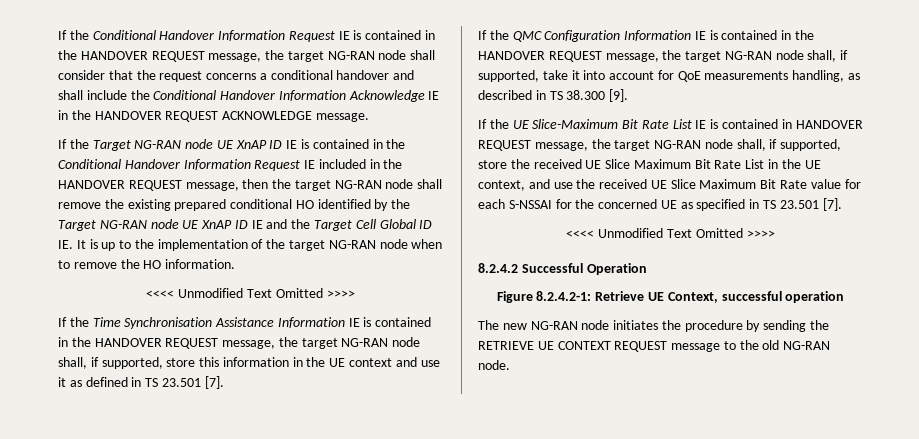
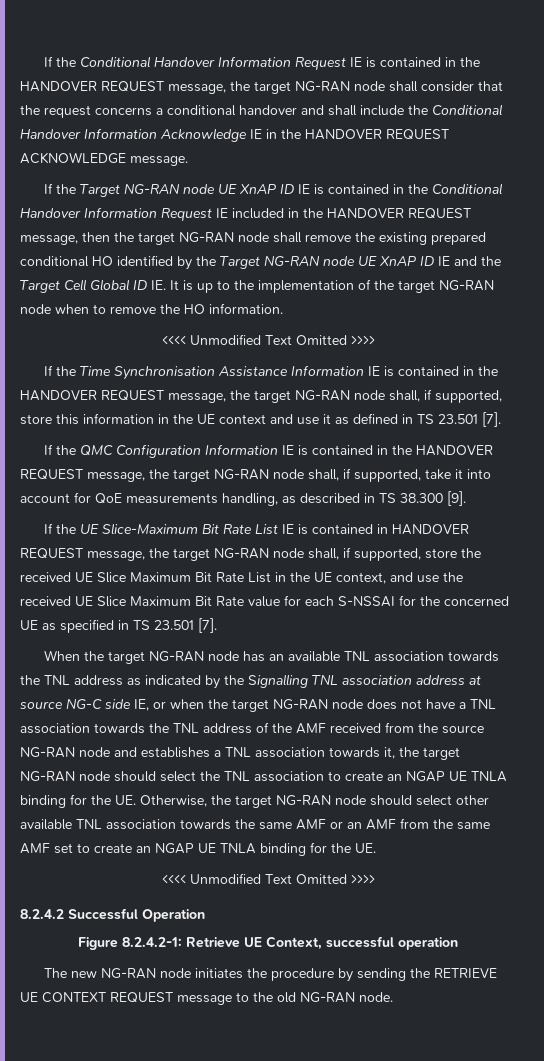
(842, 204) none -> [43,650,499,664] [20,674,481,689] [20,698,496,712] [20,722,484,734] [20,747,460,760] [20,771,507,782] [20,794,489,808] [20,818,490,830] [20,842,376,856] // When the target NG-RAN node has an available TNL association towards the TNL address as indicated by the Signalling TNL association address at source NG-C side IE, or when the target NG-RAN node does not have a TNL association towards the TNL address of the AMF received from the source NG-RAN node and establishes a TNL association towards it, the target NG-RAN node should select the TNL association to create an NGAP UE TNLA binding for the UE. Otherwise, the target NG-RAN node should select other available TNL association towards the same AMF or an AMF from the same AMF set to create an NGAP UE TNLA binding for the UE.

